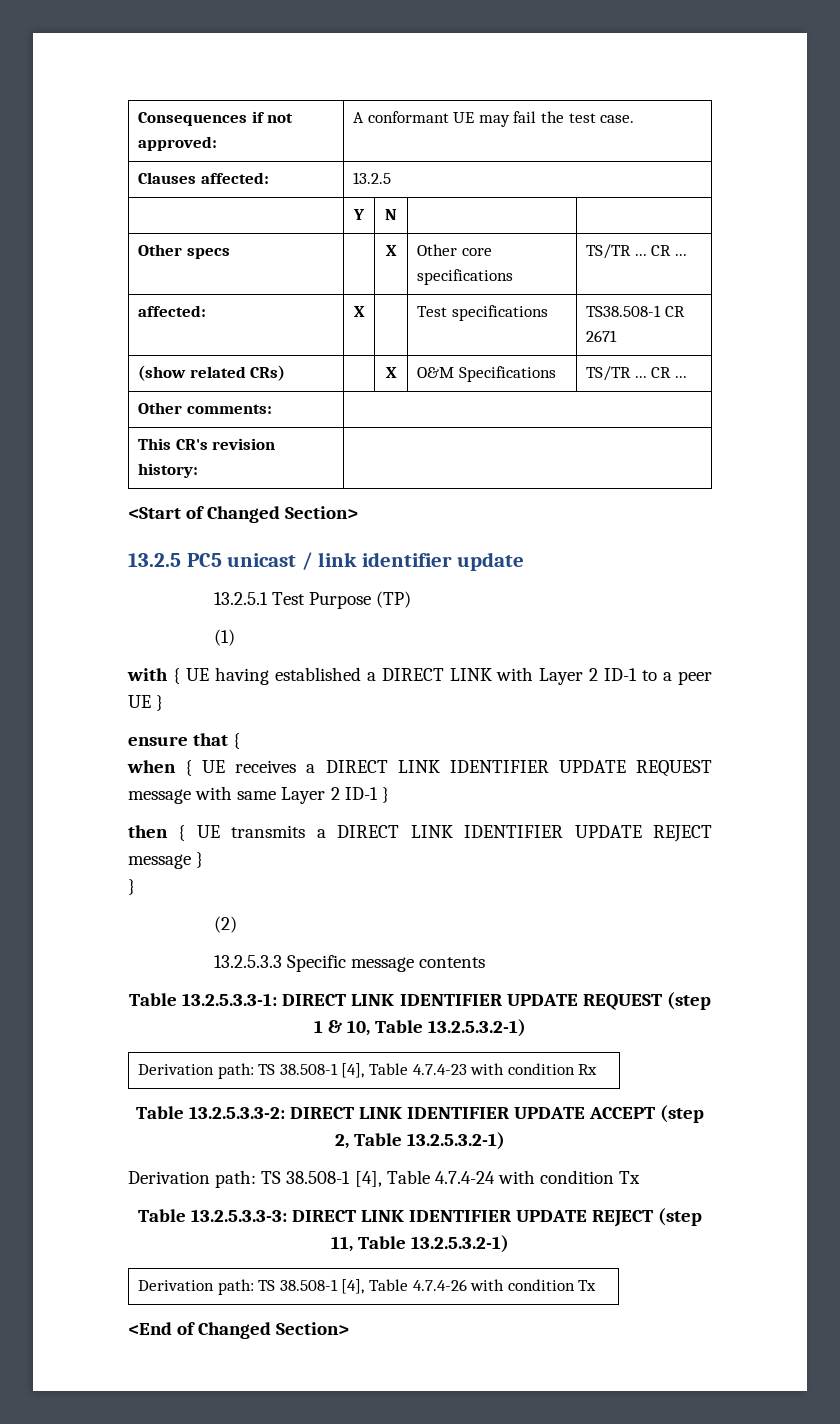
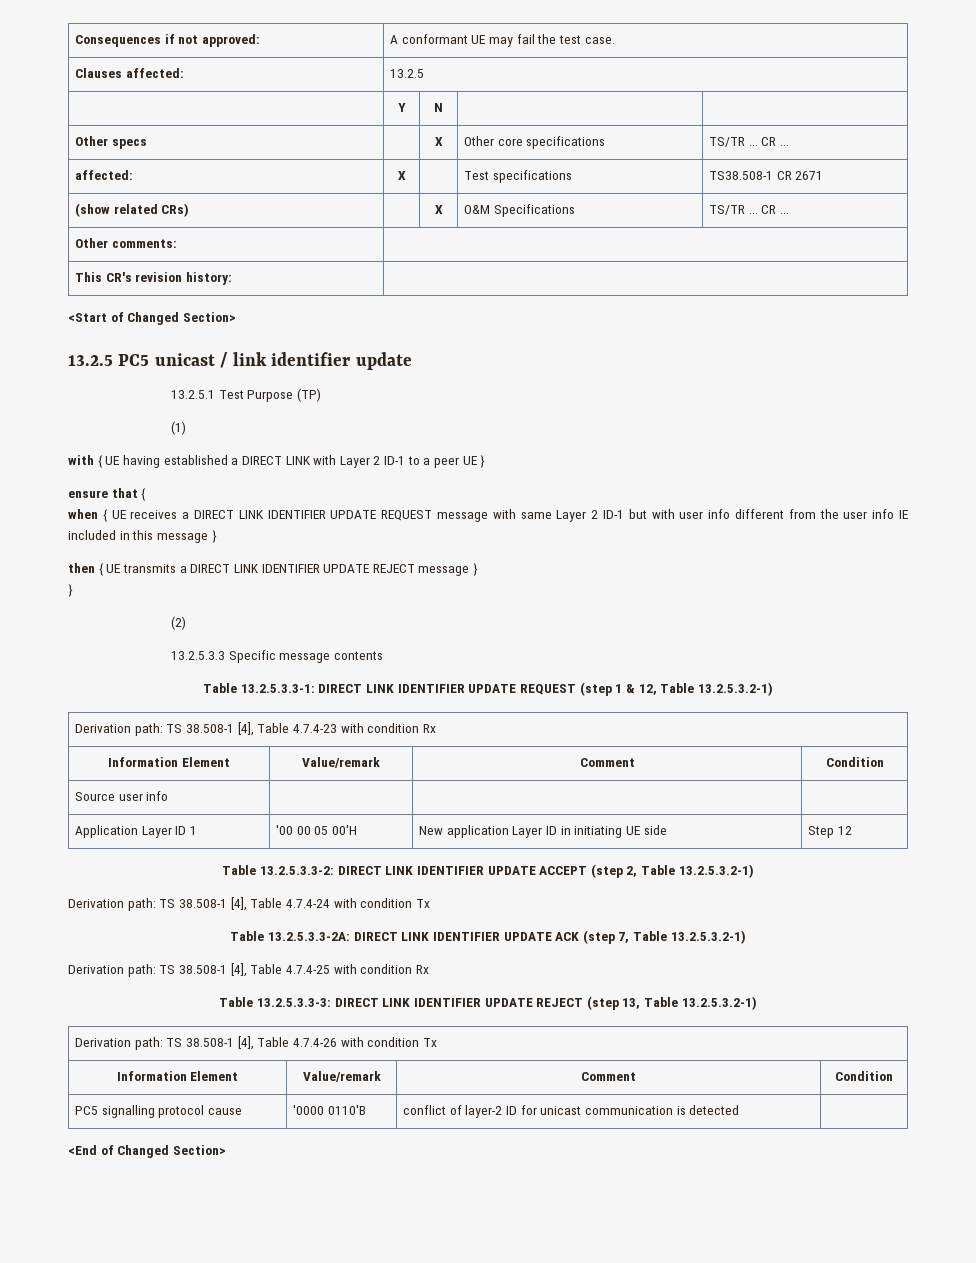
(378, 793) none -> [628,509,908,519] [68,530,208,543] but with user info different from the user info IE included in this message
[347,1020,370,1036] 10, -> [638,684,657,695] 12,
(598, 1069) none -> [108,757,230,767] [302,757,380,768] [579,758,635,767] [825,757,884,767] [75,791,169,801] [75,825,198,838] [276,825,358,835] [419,825,667,838] [808,826,852,838] // Information Element | Value/remark | Comment | Condition // Source user info | | | // Application Layer ID 1 | '00 00 05 00'H | New application Layer ID in initiating UE side | Step 12
(641, 1177) none -> [230,930,746,944] [68,963,429,977] // Table 13.2.5.3.3-2A: DIRECT LINK IDENTIFIER UPDATE ACK (step 7, Table 13.2.5.3.2-1) // Derivation path: TS 38.508-1 [4], Table 4.7.4-25 with condition Rx
[330,1236,353,1252] 11, -> [622,998,641,1009] 13,
(597, 1285) none -> [116,1071,239,1081] [302,1071,381,1082] [581,1072,636,1081] [835,1071,893,1081] [75,1105,243,1118] [293,1105,366,1115] [403,1105,740,1118] // Information Element | Value/remark | Comment | Condition // PC5 signalling protocol cause | '0000 0110'B | conflict of layer-2 ID for unicast communication is detected |

